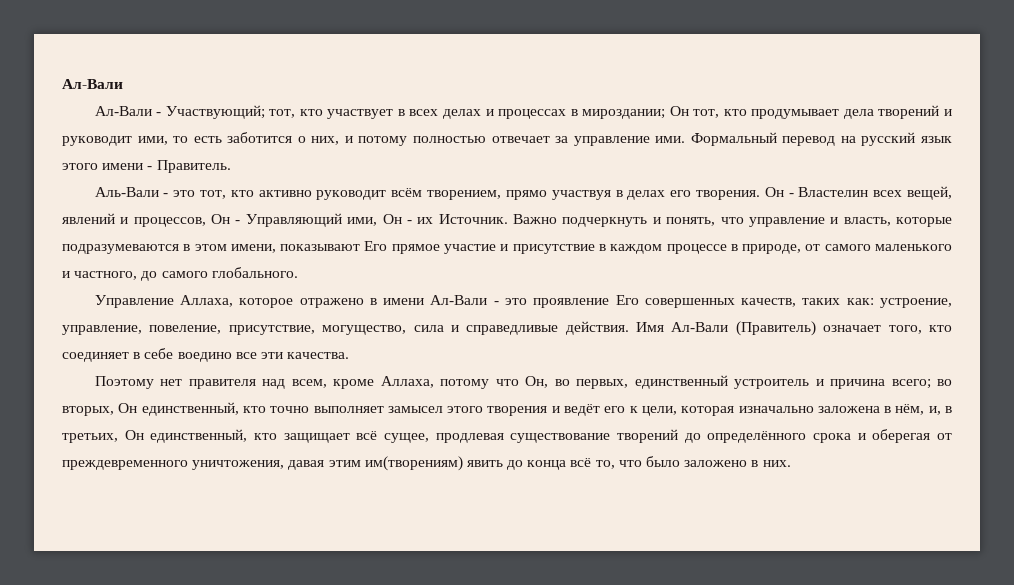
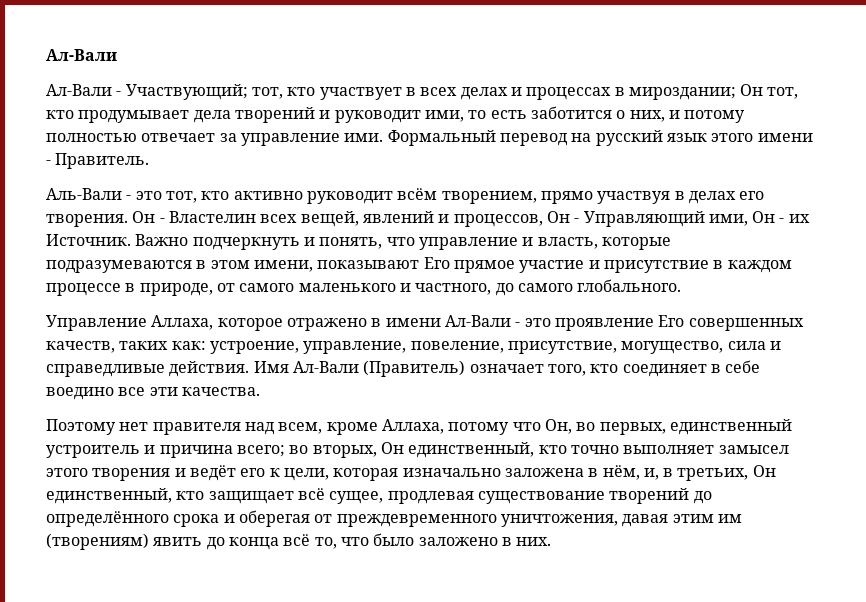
[364,456,463,471] им(творениям) -> [717,514,742,523] [46,533,149,550] им (творениям)

